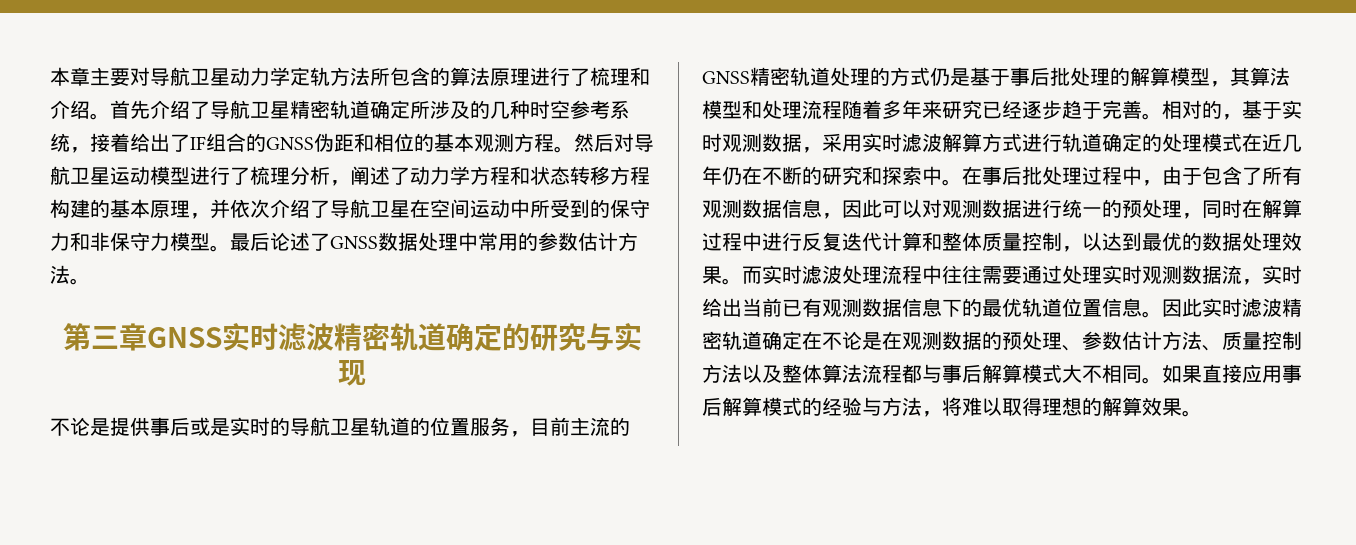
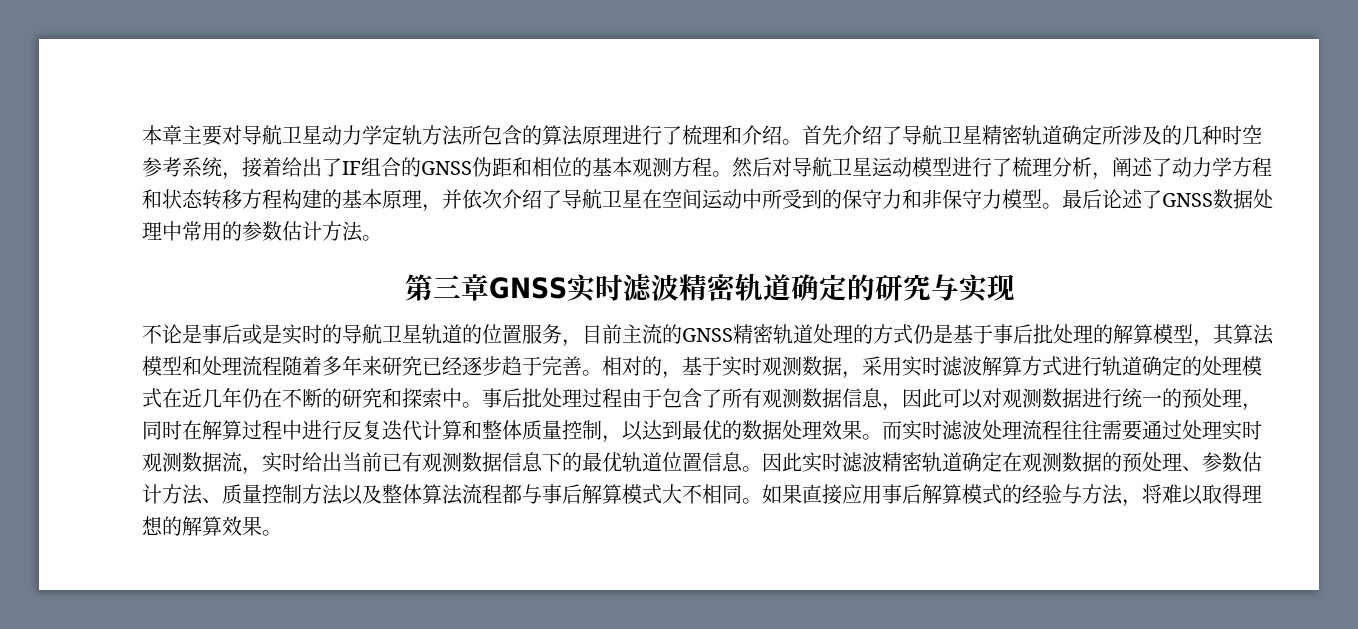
[110,417,150,436] 提供 -> (202, 334) none
[962,166,982,185] 在 -> (482, 405) none
[1122,166,1162,186] 中， -> (622, 398) none
[922,265,942,284] 中 -> (1062, 430) none
[822,331,902,350] 不论是在 -> (1022, 462) none

